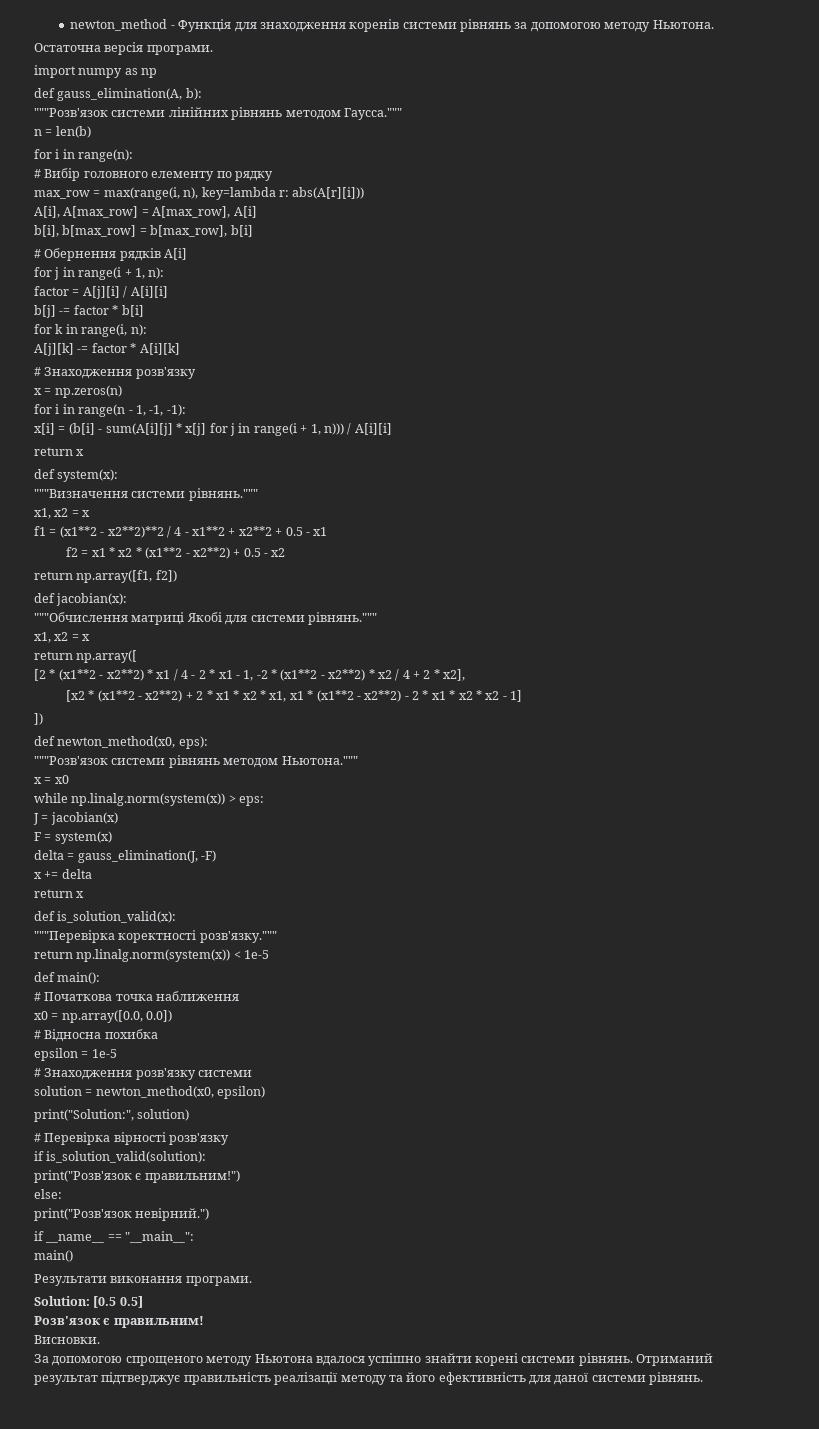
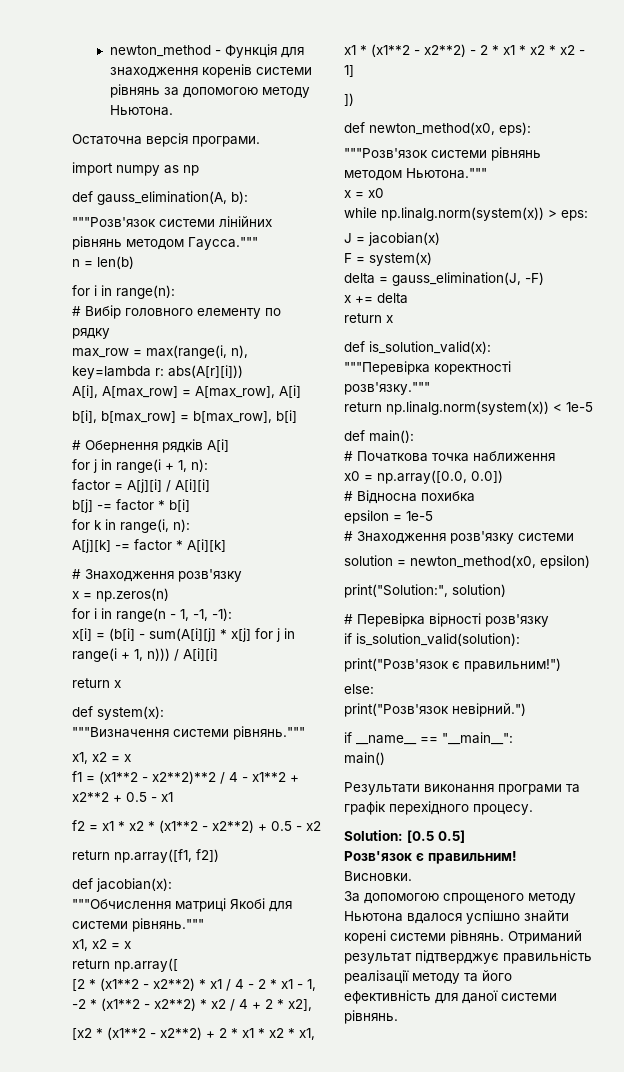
[185,1276,252,1286] програми. -> [498,784,580,795] [344,801,533,815] програми та графік перехідного процесу.

